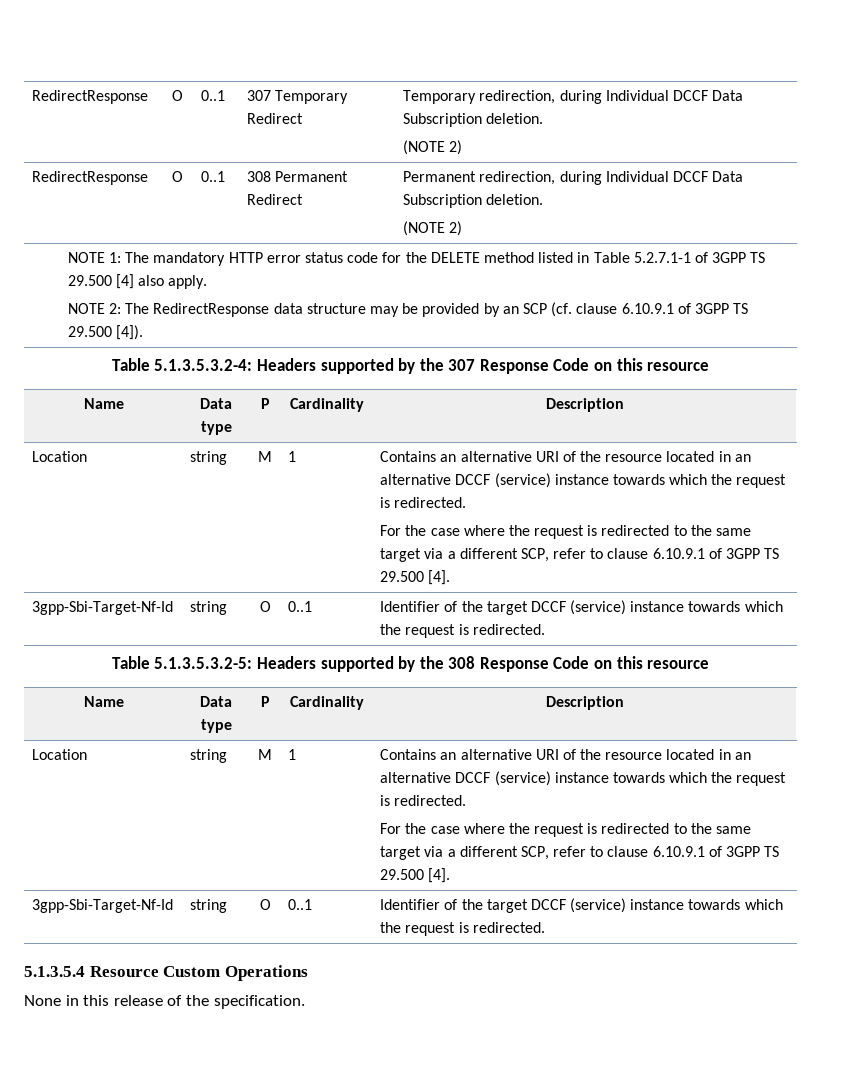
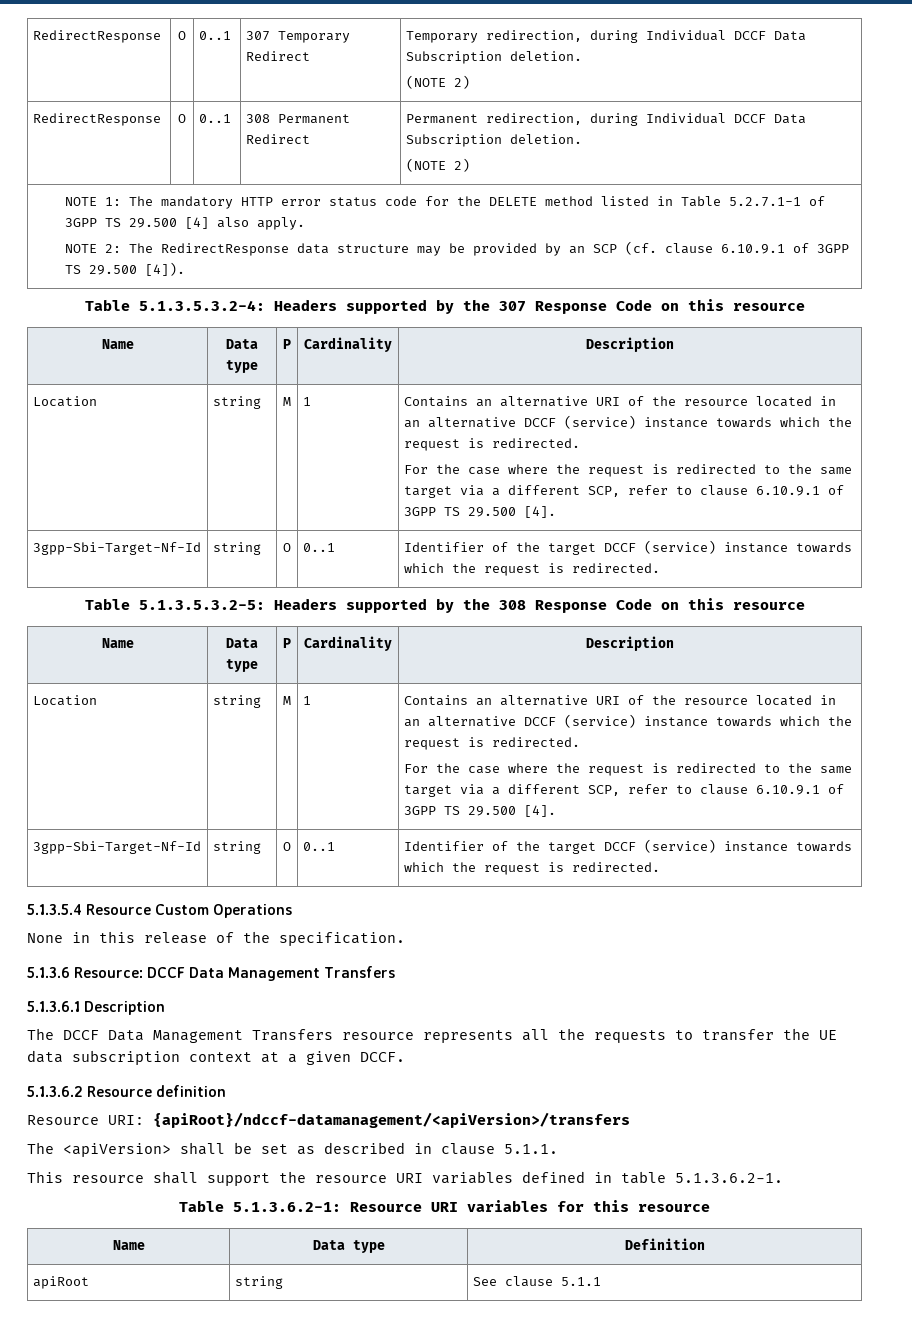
(305, 1002) none -> [27,966,396,981] [27,1001,166,1015] [27,1028,837,1043] [27,1050,405,1065] [27,1085,227,1097] [27,1112,630,1128] [27,1142,558,1157] [27,1171,783,1186] [179,1200,710,1212] [112,1240,145,1250] [312,1240,385,1253] [624,1238,705,1250] [32,1276,89,1289] [234,1276,283,1289] [472,1276,601,1287] // 5.1.3.6 Resource: DCCF Data Management Transfers // 5.1.3.6.1 Description // The DCCF Data Management Transfers resource represents all the requests to transfer the UE data subscription context at a given DCCF. // 5.1.3.6.2 Resource definition // Resource URI: {apiRoot}/ndccf-datamanagement/<apiVersion>/transfers // The <apiVersion> shall be set as described in clause 5.1.1. // This resource shall support the resource URI variables defined in table 5.1.3.6.2-1. // Table 5.1.3.6.2-1: Resource URI variables for this resource // Name | Data type | Definition // apiRoot | string | See clause 5.1.1

